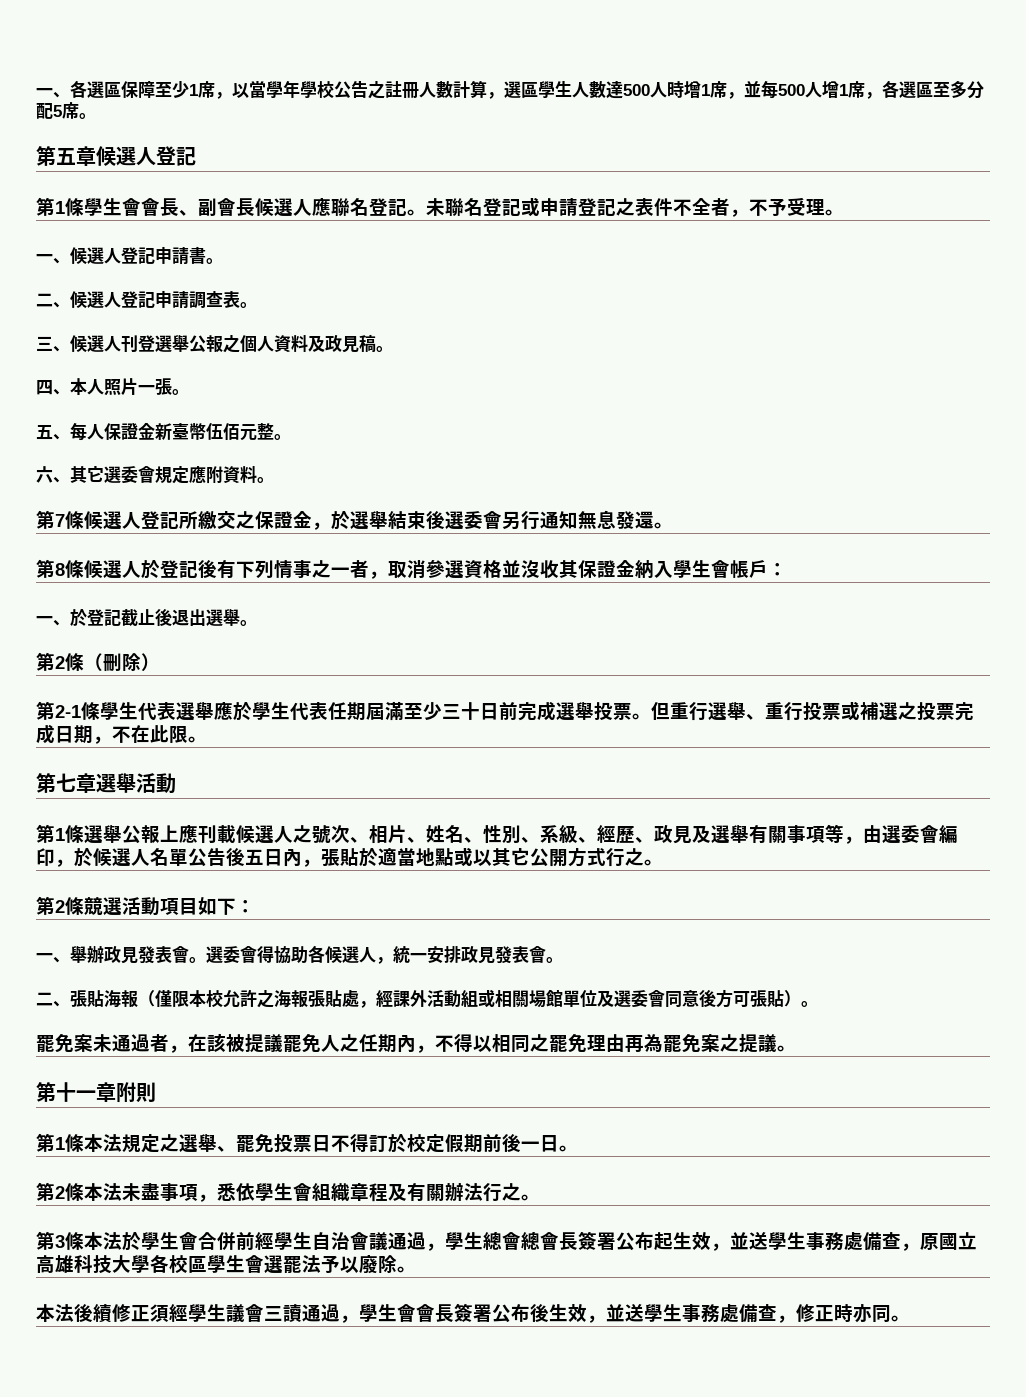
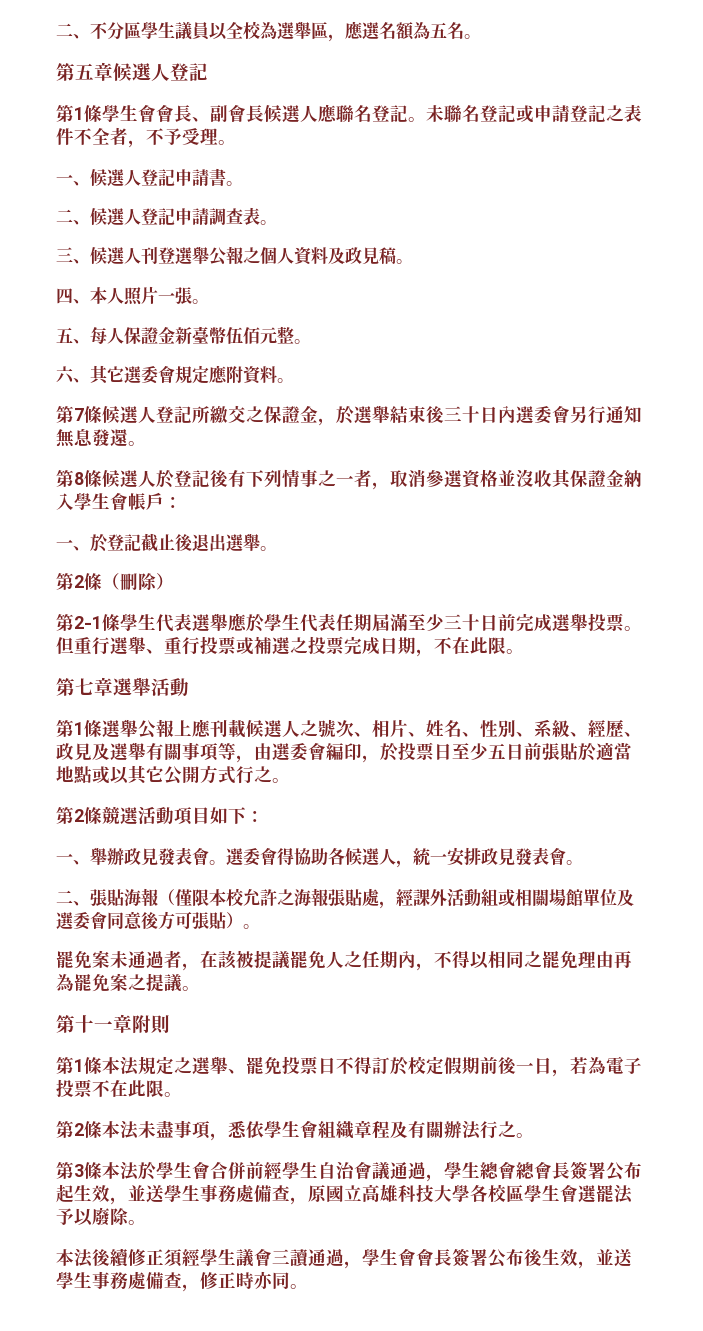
[36,80,984,99] [36,102,79,119] 一、各選區保障至少1席，以當學年學校公告之註冊人數計算，選區學生人數達500人時增1席，並每500人增1席，各選區至多分配5席 -> [56,21,464,42] 二、不分區學生議員以全校為選舉區，應選名額為五名
(445, 520) none -> [444,406,516,423] 三十日內
[93,848,321,867] 候選人名單公告後五日內， -> [398,742,542,761] 投票日至少五日前
(559, 1143) none -> [552,1056,642,1077] [56,1079,164,1098] ，若為電子投票不在此限

